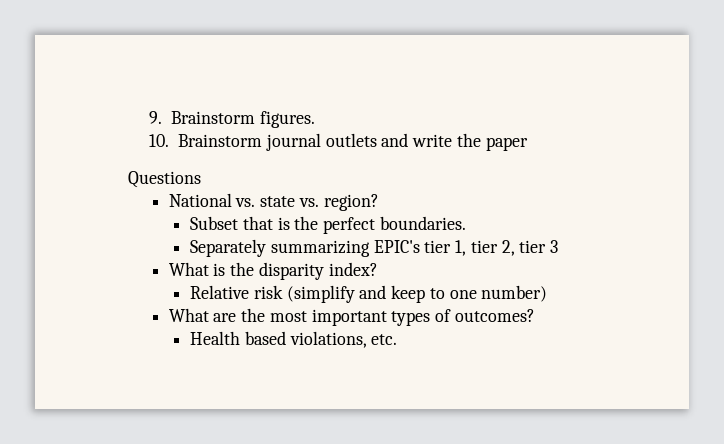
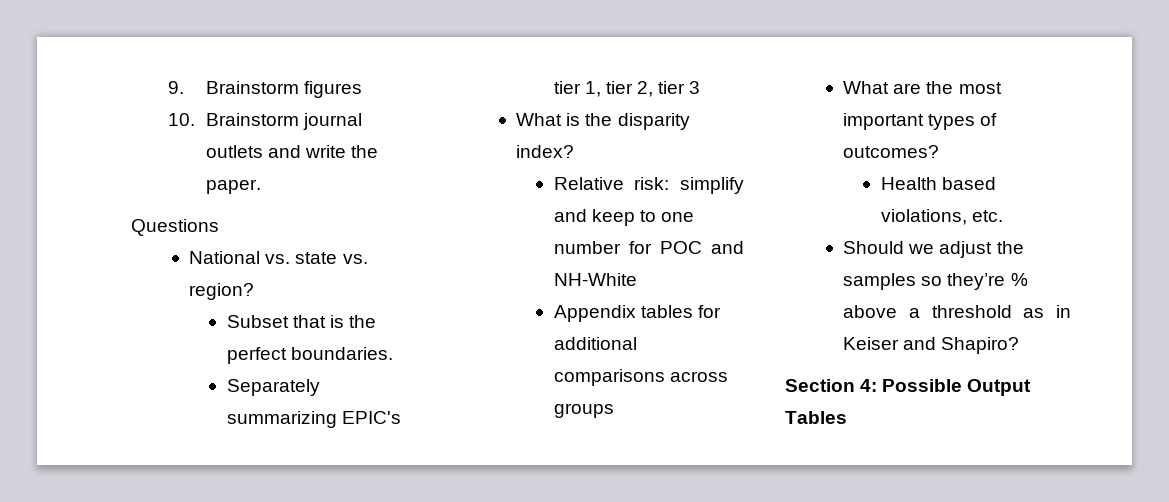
[259,111,315,128] figures. -> [303,81,362,98] figures
[485,137,528,151] paper -> [205,179,261,194] paper.
[253,285,355,303] risk (simplify -> [634,177,744,194] risk: simplify
[481,285,548,302] number) -> [553,241,744,254] [553,273,637,286] [553,305,721,322] [553,337,637,350] [553,369,728,386] [553,403,614,418] number for POC and NH-White // Appendix tables for additional comparisons across groups
(398, 339) none -> [843,241,1024,258] [843,273,1028,290] [843,305,1071,318] [843,337,1020,354] [785,379,1032,396] [785,411,847,424] // Should we adjust the samples so they’re % above a threshold as in Keiser and Shapiro? // Section 4: Possible Output Tables

